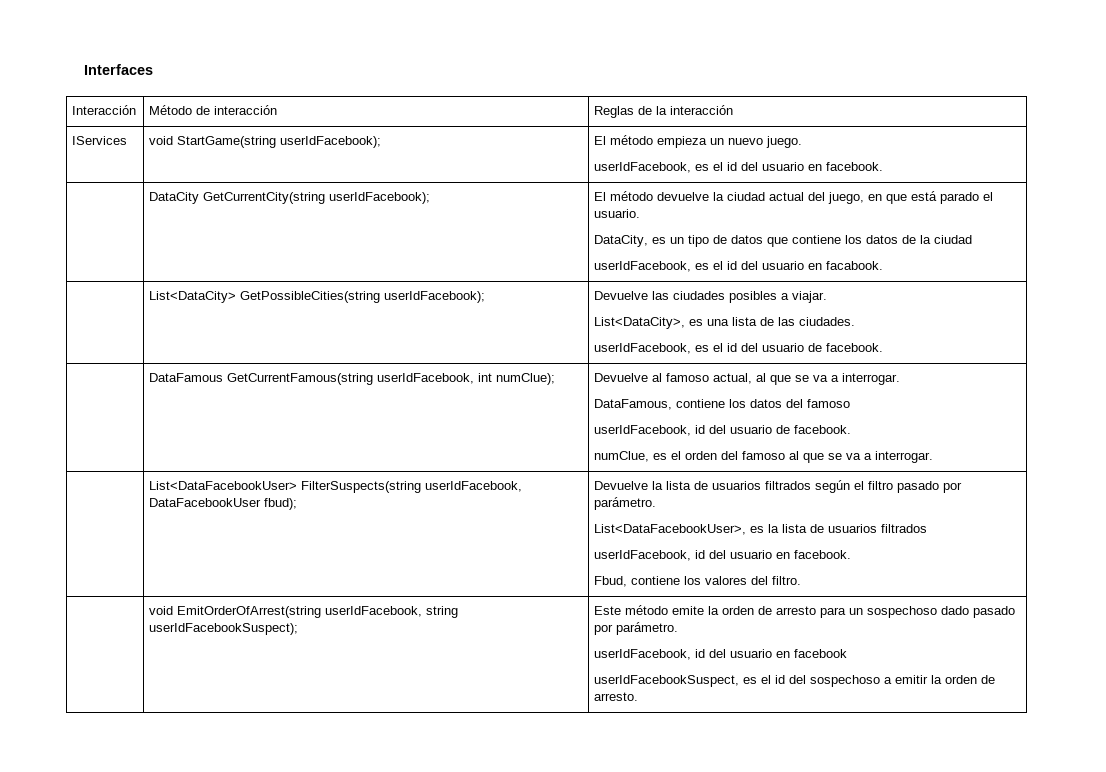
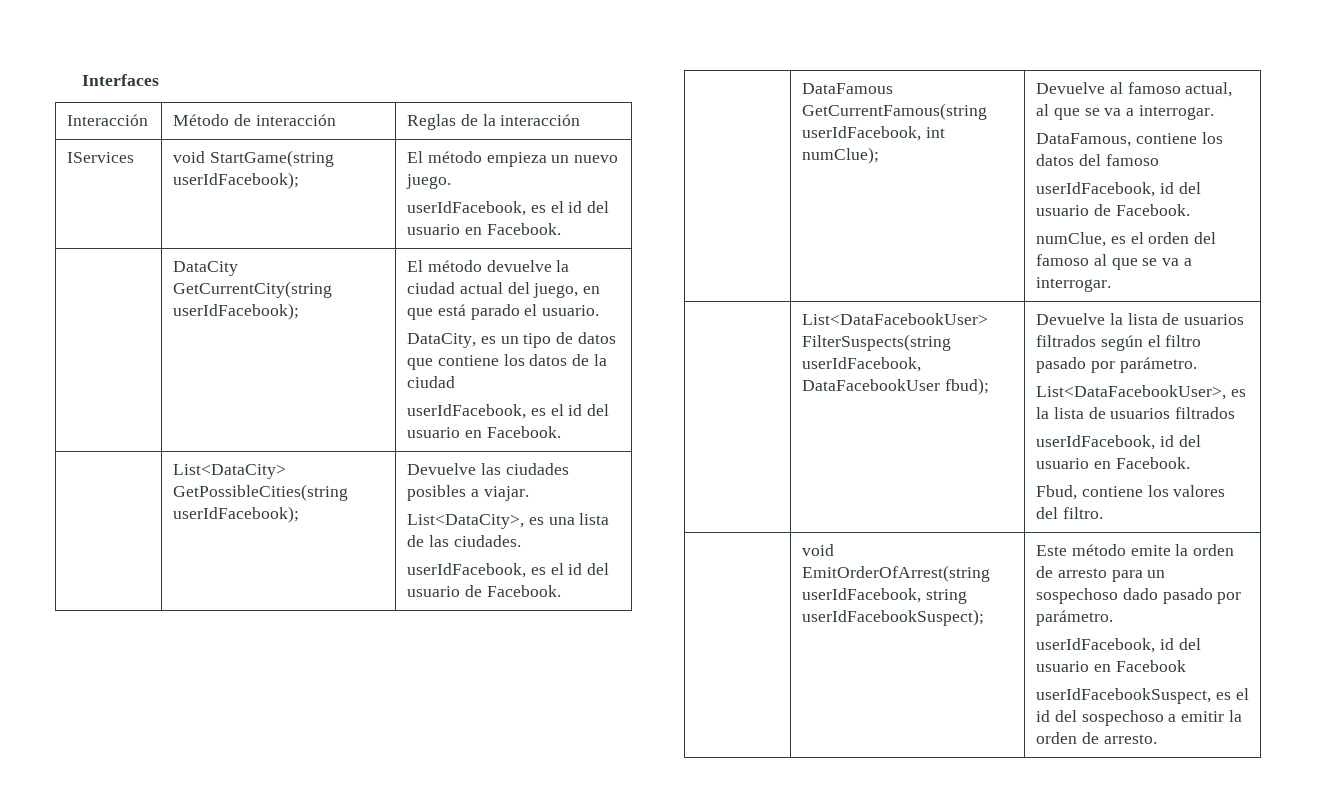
[826,162,884,171] facebook. -> [486,223,561,235] Facebook.
[826,261,884,270] facabook. -> [486,426,561,438] Facebook.
[826,343,884,352] facebook. -> [486,585,561,597] Facebook.
[794,425,852,434] facebook. -> [1115,204,1190,216] Facebook.
[794,550,852,559] facebook. -> [1115,457,1190,469] Facebook.
[794,649,848,658] facebook -> [1115,660,1186,672] Facebook

